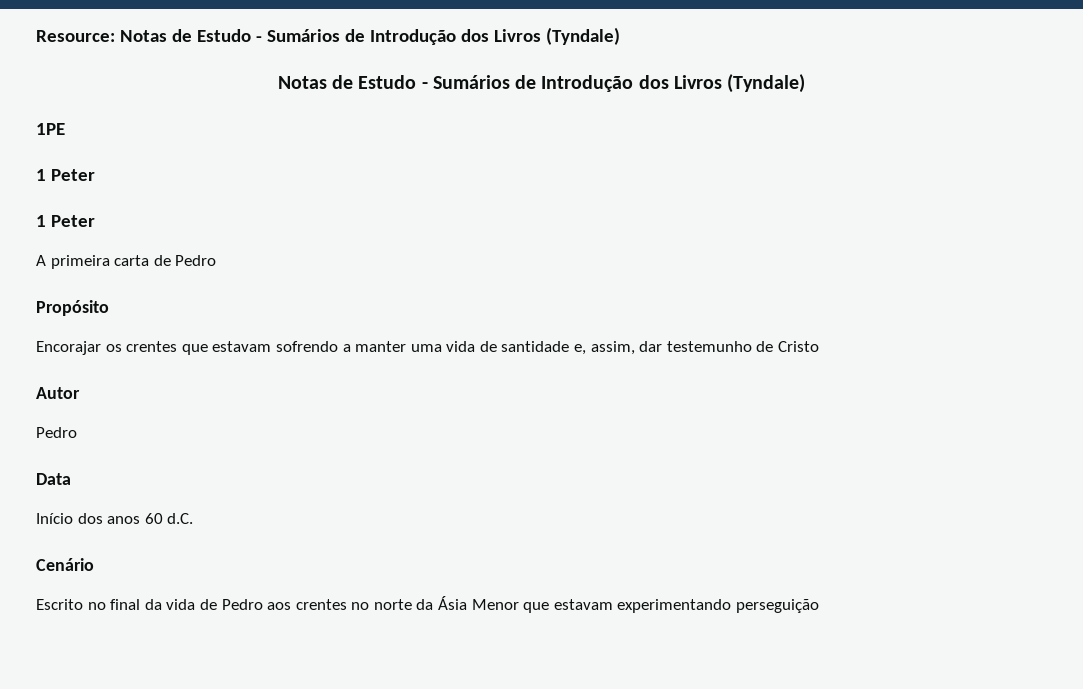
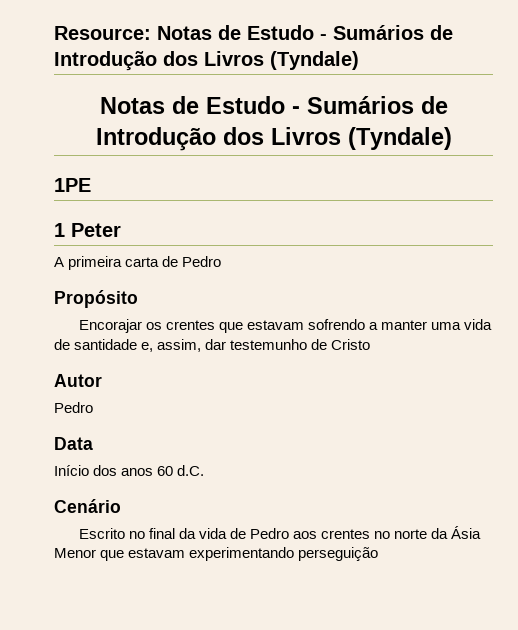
[36,215,95,227] // 1 Peter -> (121, 230) none

